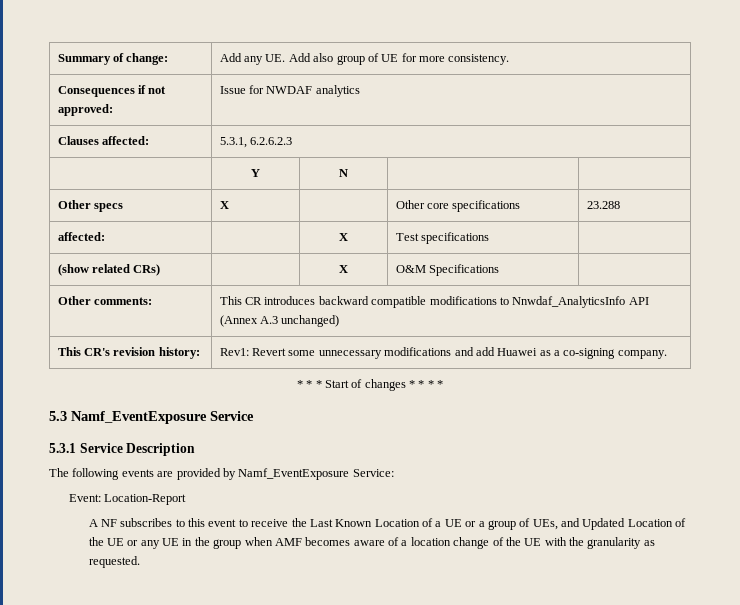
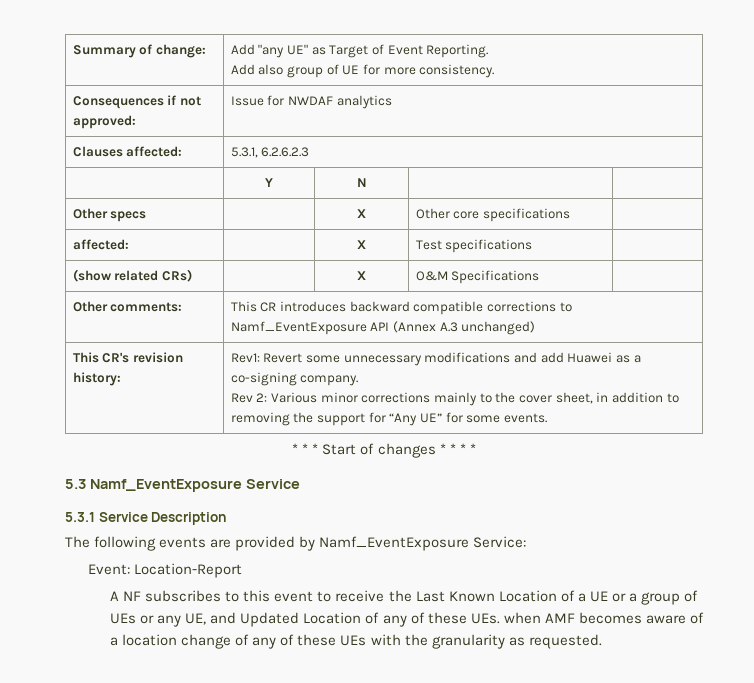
[244,54,286,65] any UE. -> [258,44,489,58] "any UE" as Target of Event Reporting. //
[219,201,229,209] X | | -> [357,209,366,218] | X |
[586,201,620,209] 23.288 -> (571, 215) none
[429,296,626,308] modifications to Nnwdaf_AnalyticsInfo -> [487,301,572,312] [230,321,367,335] corrections to Namf_EventExposure
(667, 354) none -> [230,392,679,406] [230,412,547,426] // Rev 2: Various minor corrections mainly to the cover sheet, in addition to removing the support for “Any UE” for some events.
[532,518,687,530] [88,537,242,549] UEs, and Updated Location of the UE or any UE in the group -> [110,612,500,627] UEs or any UE, and Updated Location of any of these UEs.
[505,537,542,546] the UE -> [252,634,367,649] any of these UEs

